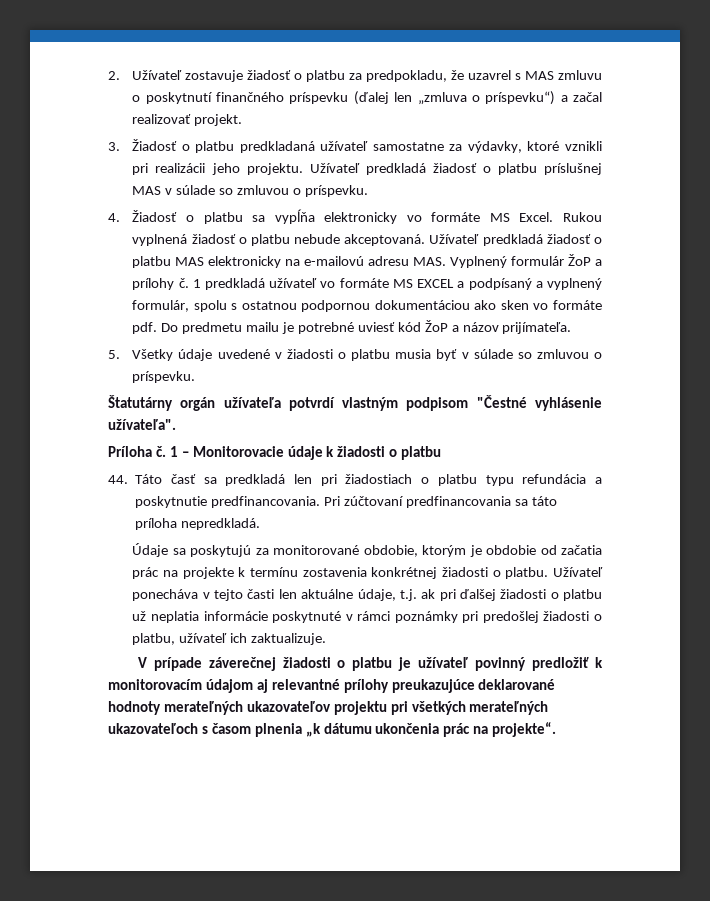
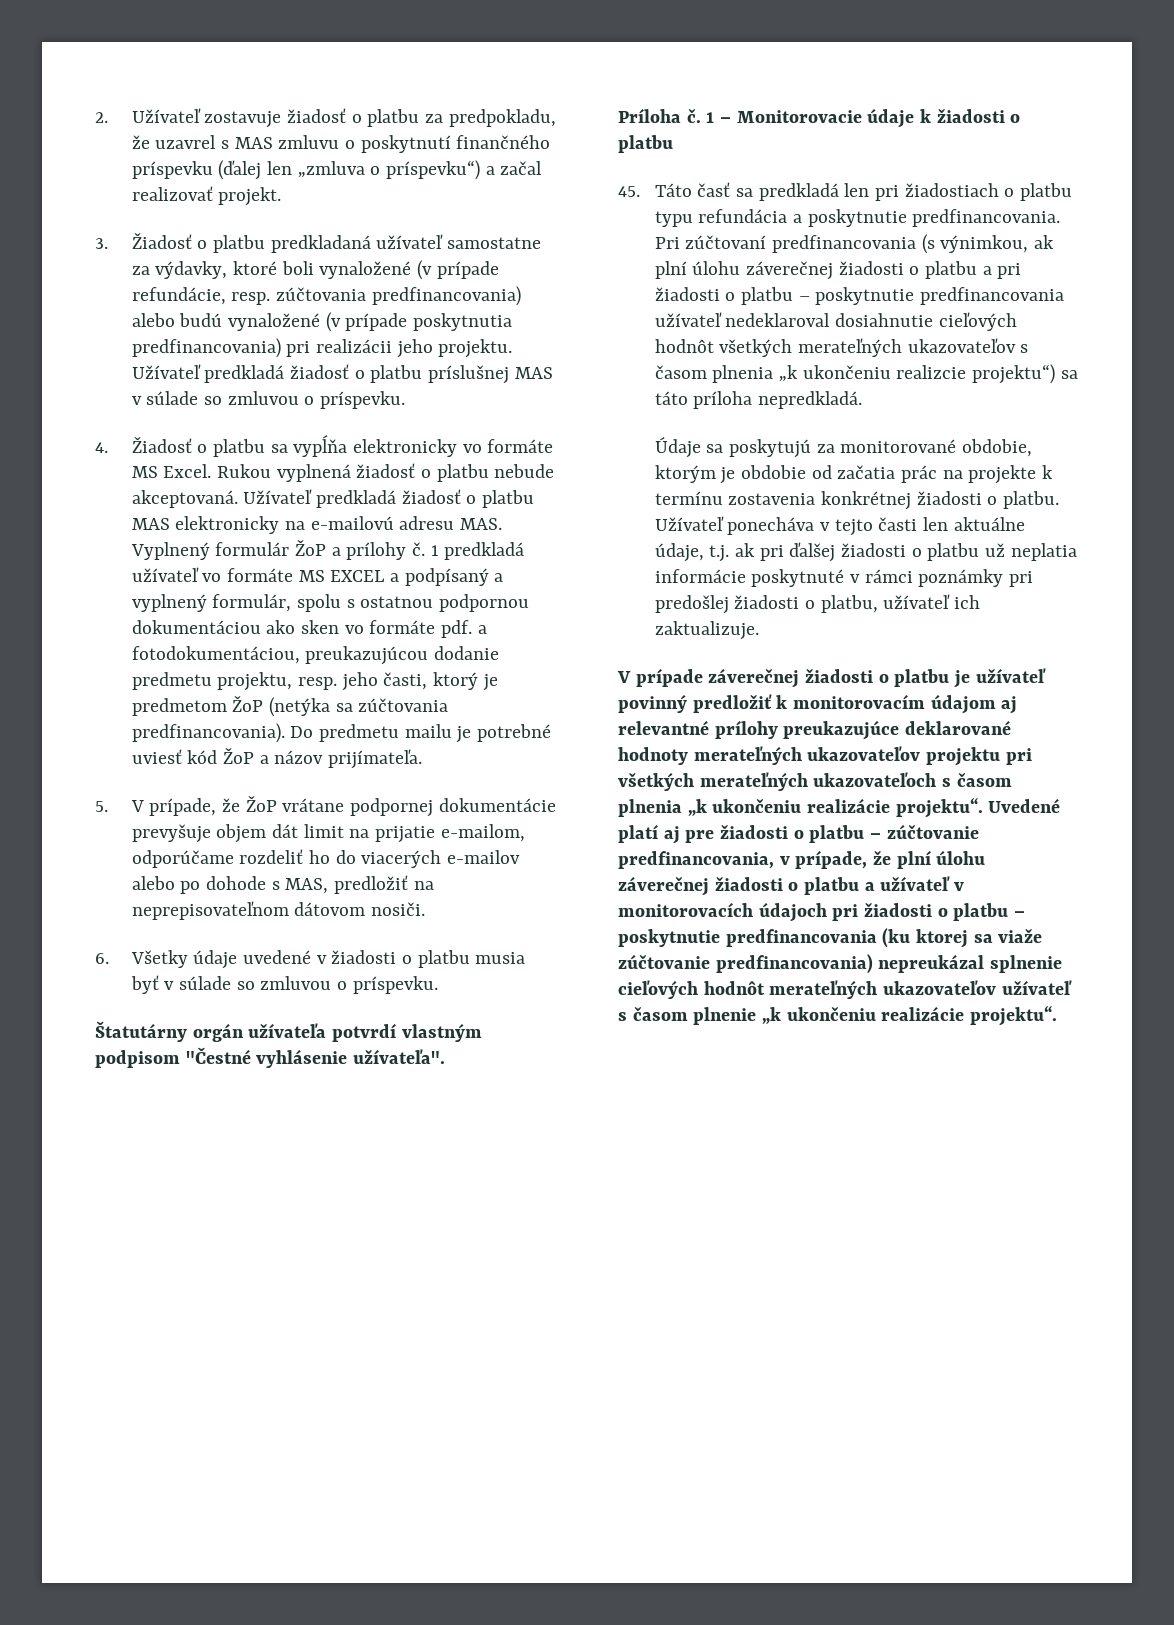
[564,141,602,151] vznikli -> [281,260,499,280] [131,286,521,306] [131,312,513,332] [131,338,281,358] boli vynaložené (v prípade refundácie, resp. zúčtovania predfinancovania) alebo budú vynaložené (v prípade poskytnutia predfinancovania)
(158, 328) none -> [477,625,487,634] [131,646,500,665] [131,672,498,691] [131,696,449,717] [131,723,285,743] a fotodokumentáciou, preukazujúcou dodanie predmetu projektu, resp. jeho časti, ktorý je predmetom ŽoP (netýka sa zúčtovania predfinancovania).
(120, 354) none -> [130,796,556,817] [131,824,525,843] [131,849,521,868] [131,875,434,894] [131,901,426,920] [95,953,109,964] V prípade, že ŽoP vrátane podpornej dokumentácie prevyšuje objem dát limit na prijatie e-mailom, odporúčame rozdeliť ho do viacerých e-mailov alebo po dohode s MAS, predložiť na neprepisovateľnom dátovom nosiči. // 6.
[108,475,128,484] 44. -> [618,186,640,197] 45.
(511, 502) none -> [921,234,1055,254] [654,261,1022,280] [654,287,1065,305] [654,312,1017,331] [654,338,1029,357] [654,364,1056,384] (s výnimkou, ak plní úlohu záverečnej žiadosti o platbu a pri žiadosti o platbu – poskytnutie predfinancovania užívateľ nedeklaroval dosiahnutie cieľových hodnôt všetkých merateľných ukazovateľov s časom plnenia „k ukončeniu realizcie projektu“)
[323,722,557,737] dátumu ukončenia prác na projekte“. -> [712,798,1061,818] [618,824,979,844] [618,850,986,869] [618,876,965,896] [618,902,1026,922] [618,928,1043,948] [618,954,1063,974] [618,980,1072,999] [618,1006,1058,1026] ukončeniu realizácie projektu“. Uvedené platí aj pre žiadosti o platbu – zúčtovanie predfinancovania, v prípade, že plní úlohu záverečnej žiadosti o platbu a užívateľ v monitorovacích údajoch pri žiadosti o platbu – poskytnutie predfinancovania (ku ktorej sa viaže zúčtovanie predfinancovania) nepreukázal splnenie cieľových hodnôt merateľných ukazovateľov užívateľ s časom plnenie „k ukončeniu realizácie projektu“.

